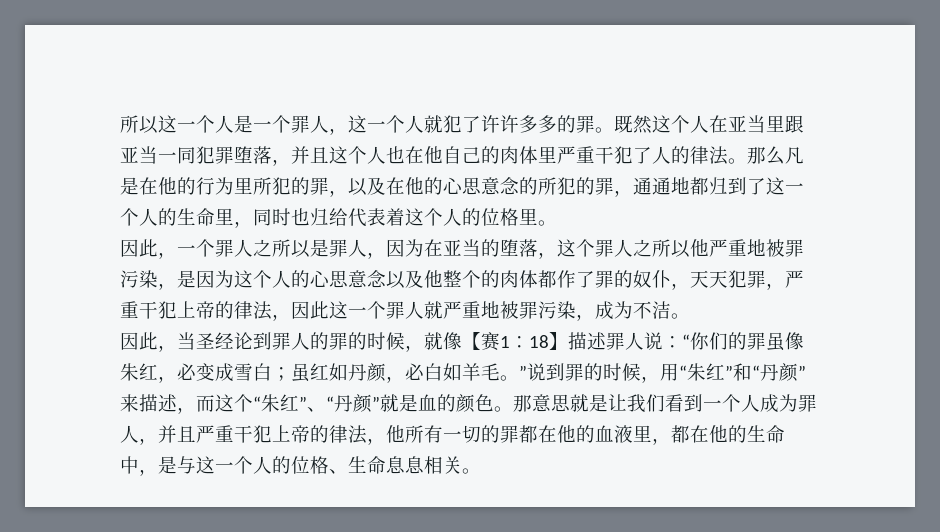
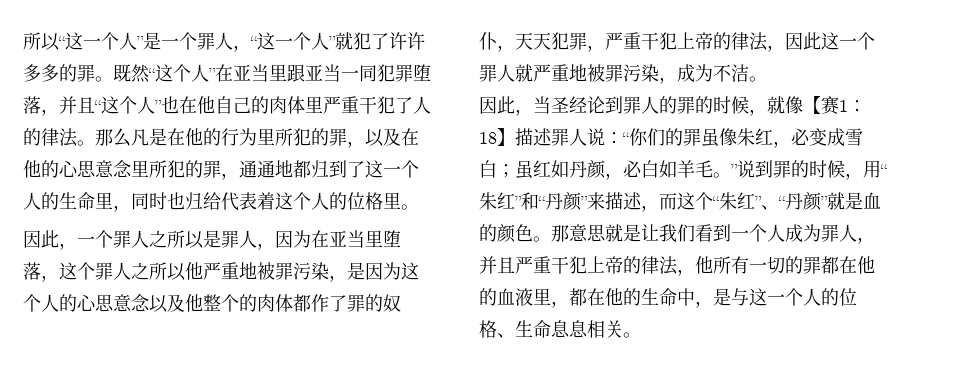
[120,115,234,134] 所以这一个人 -> [23,32,144,51] 所以“这一个人”
[348,115,424,133] 这一个人 -> [250,32,336,50] “这一个人”
[652,115,709,133] 这个人 -> [148,64,216,82] “这个人”
[329,146,386,164] 这个人 -> [94,96,162,114] “这个人”
[519,177,538,195] 的 -> [131,160,149,177] 里
[481,239,500,257] 的 -> [365,230,383,247] 里

